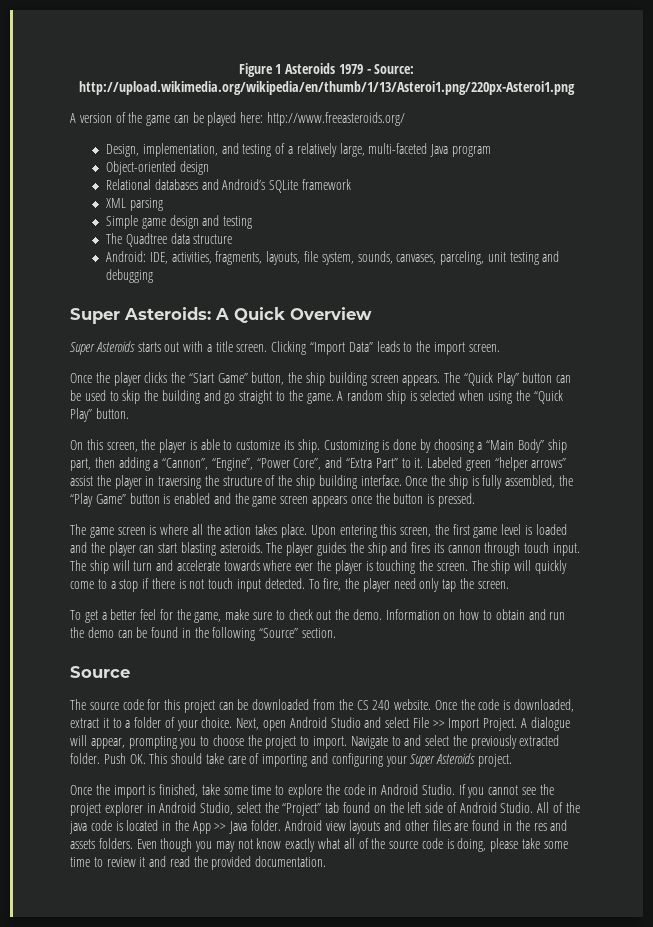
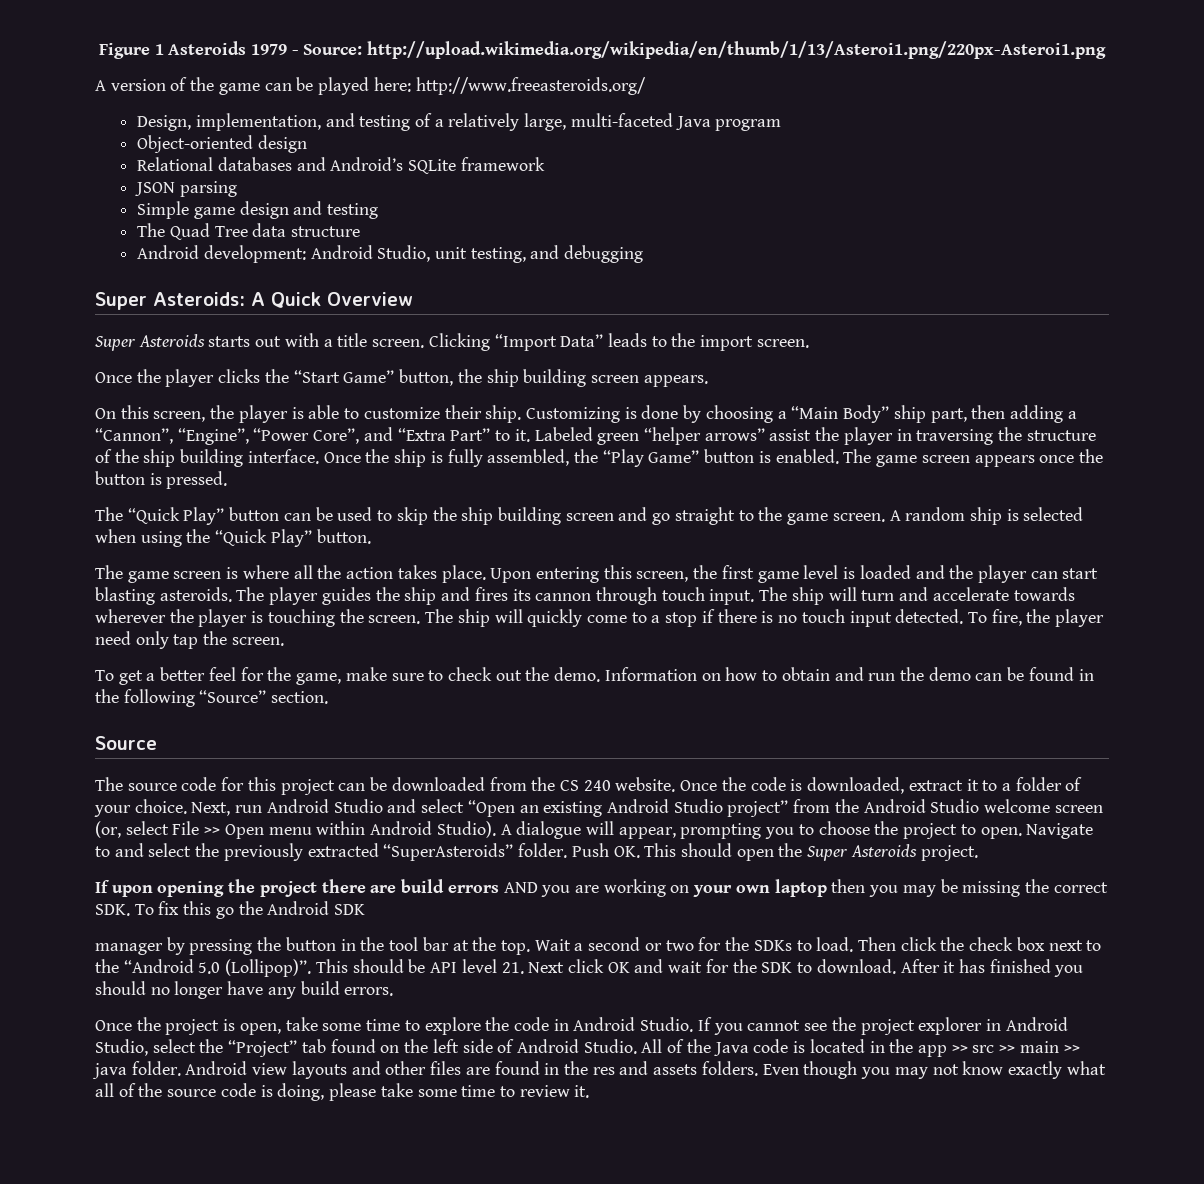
[106,198,127,208] XML -> [135,182,176,196] JSON
[125,233,167,247] Quadtree -> [169,223,248,240] Quad Tree
[106,251,539,265] Android: IDE, activities, fragments, layouts, file system, sounds, canvases, parceling, unit testing -> [137,245,526,263] Android development: Android Studio, unit testing,
[444,372,572,386] [70,390,563,404] [70,408,129,422] The “Quick Play” button can be used to skip the building and go straight to the game. A random ship is selected when using the “Quick Play” button. -> (708, 381) none
[284,440,295,450] its -> [444,405,482,419] their
[174,493,249,504] enabled and the -> [775,449,872,464] enabled. The
(475, 500) none -> [95,507,1084,525] [95,529,371,547] // The “Quick Play” button can be used to skip the ship building screen and go straight to the game screen. A random ship is selected when using the “Quick Play” button.
[263,560,314,571] where ever -> [95,609,166,623] wherever
[189,579,205,589] not -> [778,615,798,623] no
[263,720,287,731] open -> [235,805,263,813] run
[412,717,518,731] File >> Import Project. -> [467,799,1103,817] [95,821,496,839] “Open an existing Android Studio project” from the Android Studio welcome screen (or, select File >> Open menu within Android Studio).
[313,736,348,749] import. -> [980,827,1022,839] open.
(560, 740) none -> [383,843,514,861] “SuperAsteroids”
[205,753,512,767] [70,784,199,798] take care of importing and configuring your Super Asteroids project. // Once the import is finished, -> [736,843,978,861] [95,879,1108,897] [95,901,366,919] [95,937,1102,955] [95,959,1084,977] [95,981,394,999] [95,1017,281,1035] open the Super Asteroids project. // If upon opening the project there are build errors AND you are working on your own laptop then you may be missing the correct SDK. To fix this go the Android SDK // manager by pressing the button in the tool bar at the top. Wait a second or two for the SDKs to load. Then click the check box next to the “Android 5.0 (Lollipop)”. This should be API level 21. Next click OK and wait for the SDK to download. After it has finished you should no longer have any build errors. // Once the project is open,
[69,821,87,834] java -> [713,1042,749,1056] Java
[192,821,248,834] App >> Java -> [917,1041,1080,1057] [92,1063,127,1079] app >> src >> main >> java
[139,856,327,870] it and read the provided documentation. -> [574,1085,590,1098] it.

